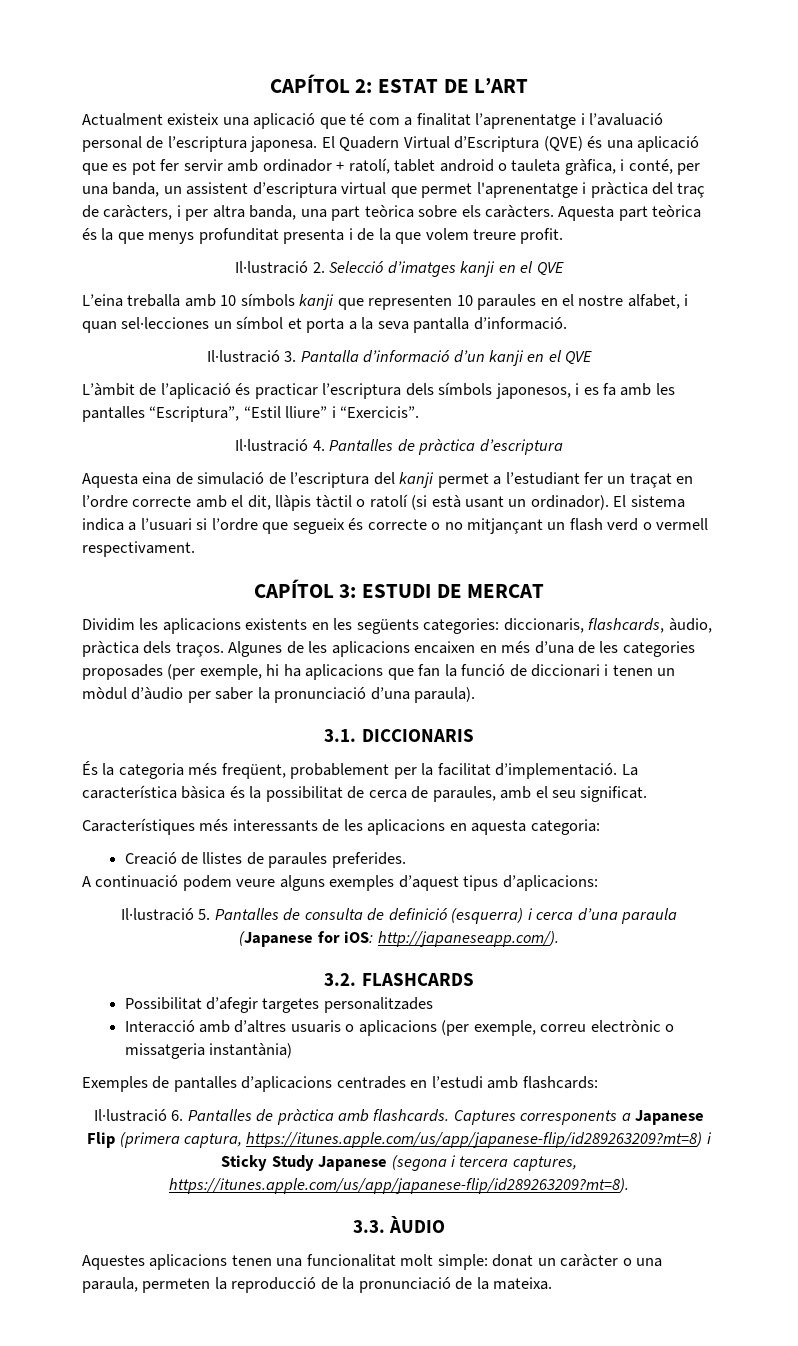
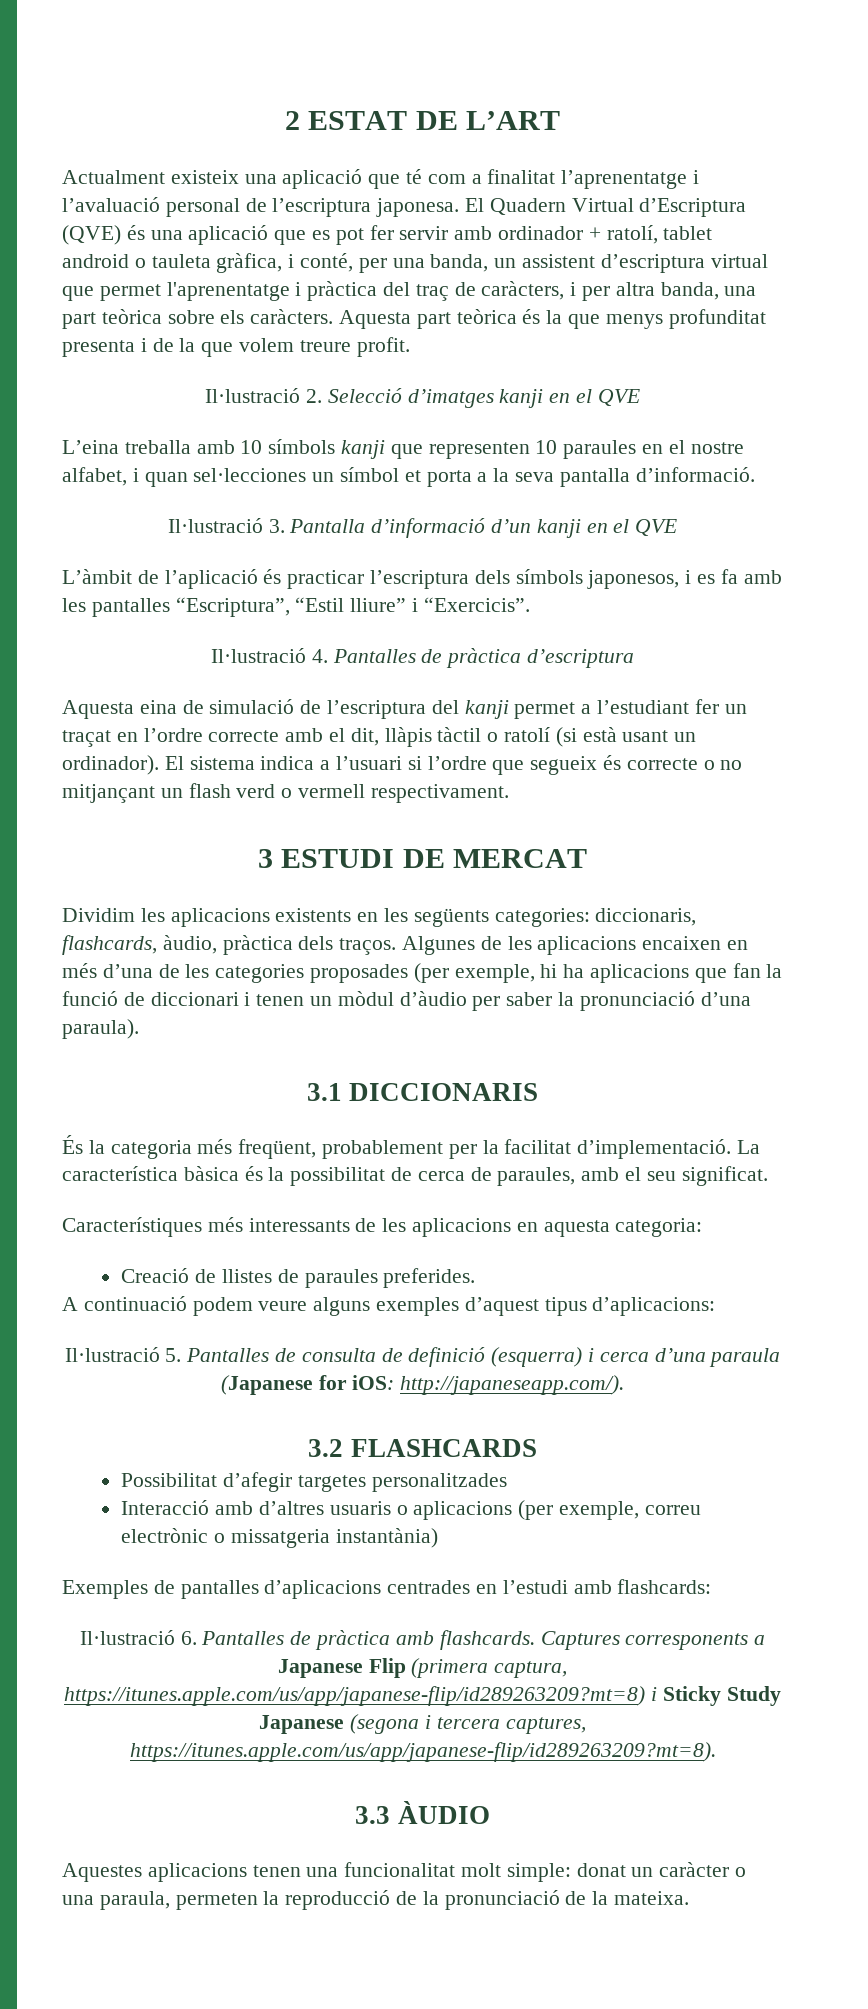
[269,74,373,93] CAPÍTOL 2: -> [285,111,301,130] 2
[253,579,357,598] CAPÍTOL 3: -> [258,849,274,868] 3
[324,729,357,742] 3.1. -> [306,1083,342,1101] 3.1
[324,973,357,986] 3.2. -> [308,1439,344,1457] 3.2
[352,1220,385,1233] 3.3. -> [355,1806,391,1824] 3.3

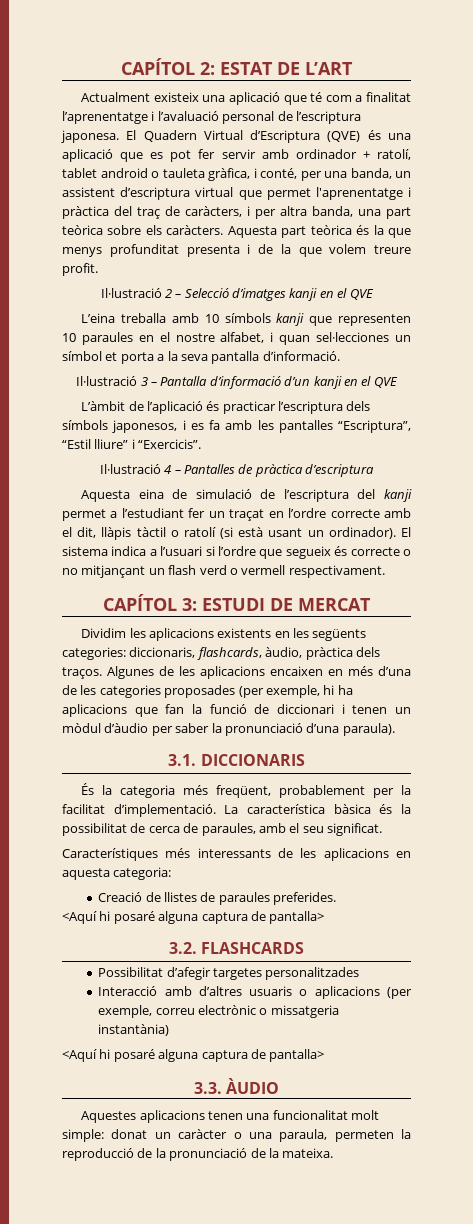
[285,111,301,130] 2 -> [120,58,215,75] CAPÍTOL 2:
[305,389,322,403] 2. -> [164,289,182,298] 2 –
[268,519,285,533] 3. -> [140,377,158,386] 3 –
[311,649,328,663] 4. -> [164,465,181,474] 4 –
[258,849,274,868] 3 -> [103,594,198,611] CAPÍTOL 3:
[306,1083,342,1101] 3.1 -> [168,754,197,766] 3.1.
[62,1296,716,1316] [64,1347,781,1367] [220,1375,625,1395] [308,1439,344,1457] A continuació podem veure alguns exemples d’aquest tipus d’aplicacions: // Il·lustració 5. Pantalles de consulta de definició (esquerra) i cerca d’una paraula (Japanese for iOS: http://japaneseapp.com/). // 3.2 -> [62,911,325,924] [168,942,197,954] <Aquí hi posaré alguna captura de pantalla> // 3.2.
[62,1579,712,1599] [79,1630,766,1650] [277,1658,568,1678] [64,1686,781,1706] [259,1714,586,1734] [129,1742,716,1762] [355,1806,391,1824] Exemples de pantalles d’aplicacions centrades en l’estudi amb flashcards: // Il·lustració 6. Pantalles de pràctica amb flashcards. Captures corresponents a Japanese Flip (primera captura, https://itunes.apple.com/us/app/japanese-flip/id289263209?mt=8) i Sticky Study Japanese (segona i tercera captures, https://itunes.apple.com/us/app/japanese-flip/id289263209?mt=8). // 3.3 -> [62,1049,325,1062] [193,1082,222,1094] <Aquí hi posaré alguna captura de pantalla> // 3.3.

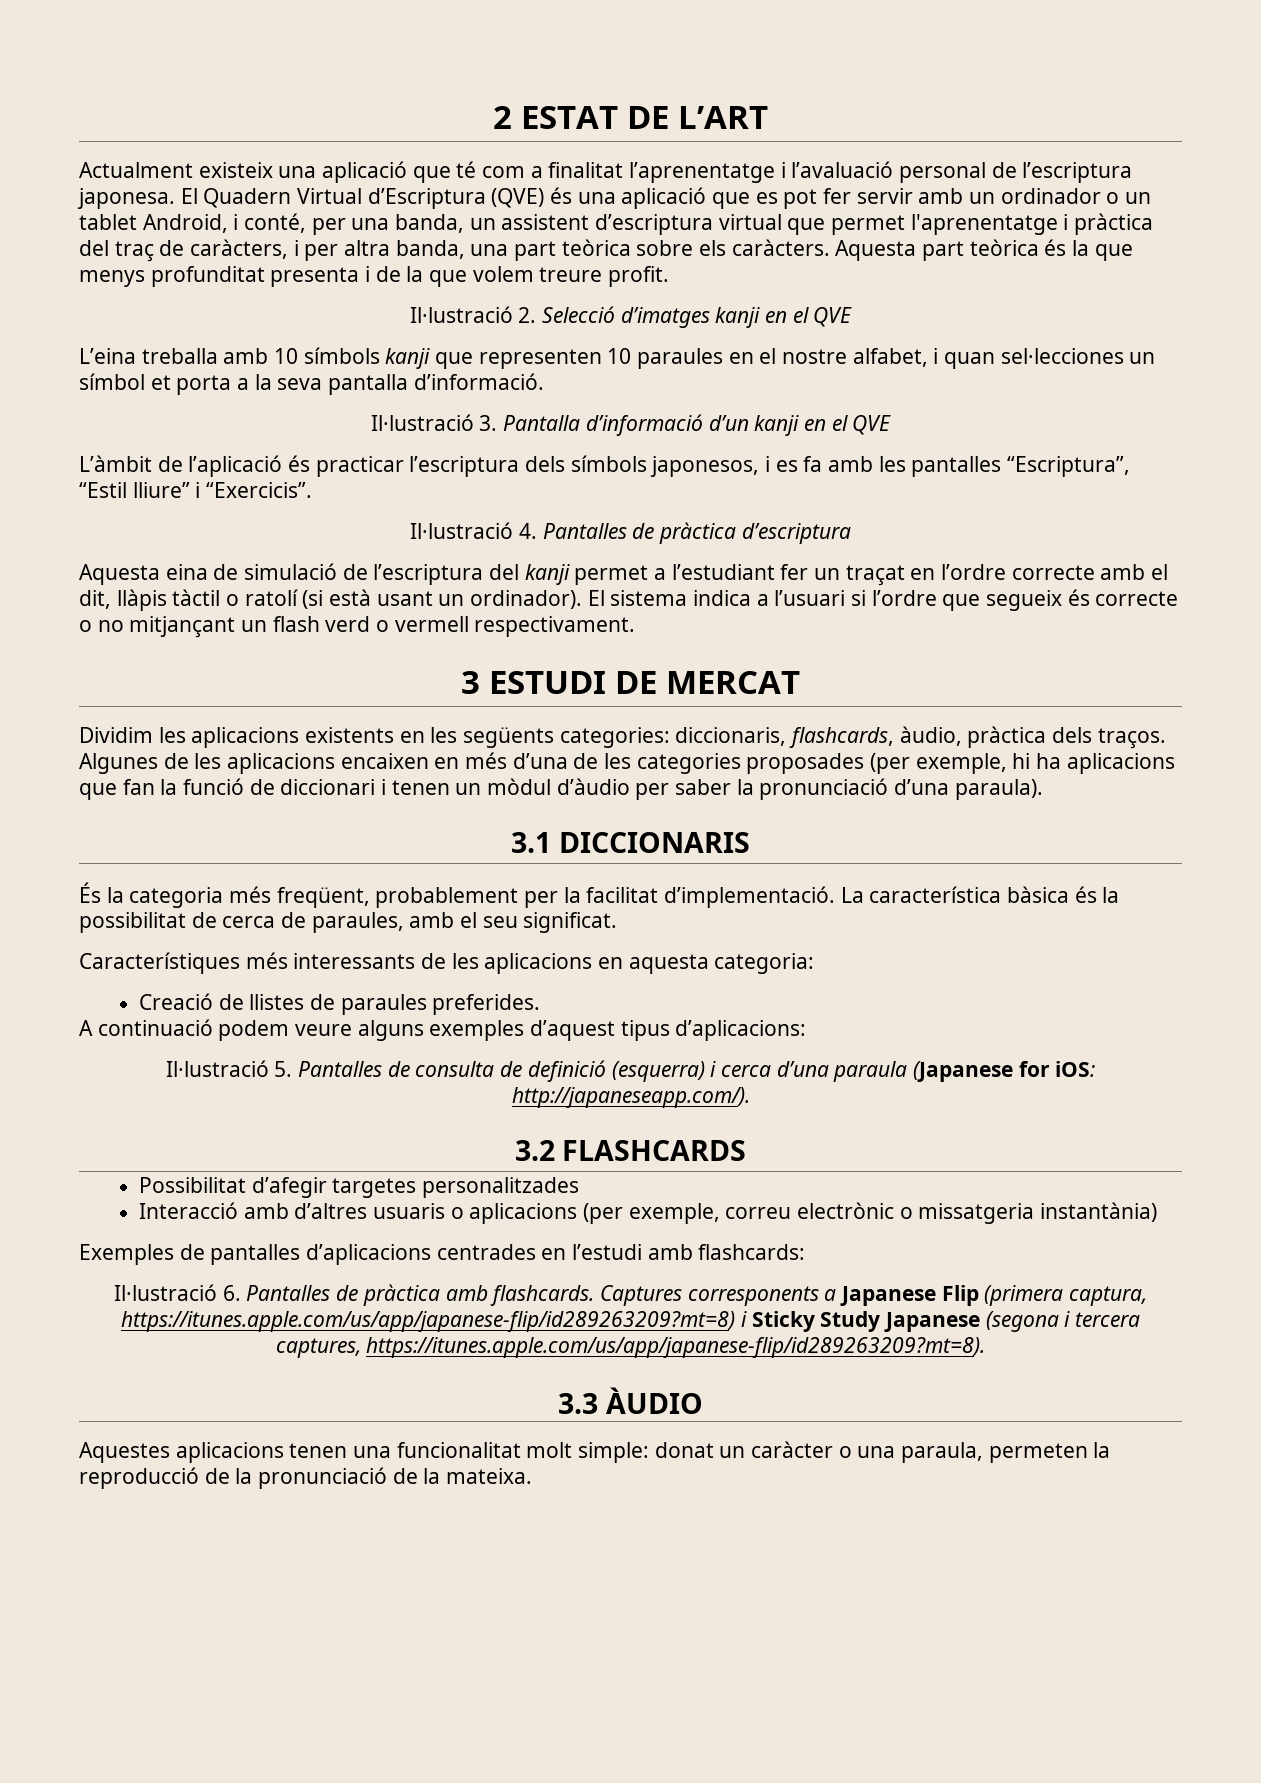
[120,58,215,75] CAPÍTOL 2: -> [493,106,512,129] 2
[295,149,411,160] [62,168,250,181] ordinador + ratolí, tablet android o tauleta gràfica, -> [969,188,1152,204] [79,214,228,233] un ordinador o un tablet Android,
[164,289,182,298] 2 – -> [518,307,537,323] 2.
[140,377,158,386] 3 – -> [479,415,498,431] 3.
[164,465,181,474] 4 – -> [518,523,537,539] 4.
[103,594,198,611] CAPÍTOL 3: -> [461,671,480,694] 3
[168,754,197,766] 3.1. -> [511,832,552,853] 3.1
[62,911,325,924] [168,942,197,954] <Aquí hi posaré alguna captura de pantalla> // 3.2. -> [79,1019,807,1041] [165,1060,1096,1082] [511,1087,750,1108] [514,1140,555,1161] A continuació podem veure alguns exemples d’aquest tipus d’aplicacions: // Il·lustració 5. Pantalles de consulta de definició (esquerra) i cerca d’una paraula (Japanese for iOS: http://japaneseapp.com/). // 3.2
[62,1049,325,1062] [193,1082,222,1094] <Aquí hi posaré alguna captura de pantalla> // 3.3. -> [79,1244,806,1265] [114,1284,1147,1306] [121,1311,1140,1332] [275,1337,986,1358] [558,1393,599,1414] Exemples de pantalles d’aplicacions centrades en l’estudi amb flashcards: // Il·lustració 6. Pantalles de pràctica amb flashcards. Captures corresponents a Japanese Flip (primera captura, https://itunes.apple.com/us/app/japanese-flip/id289263209?mt=8) i Sticky Study Japanese (segona i tercera captures, https://itunes.apple.com/us/app/japanese-flip/id289263209?mt=8). // 3.3

